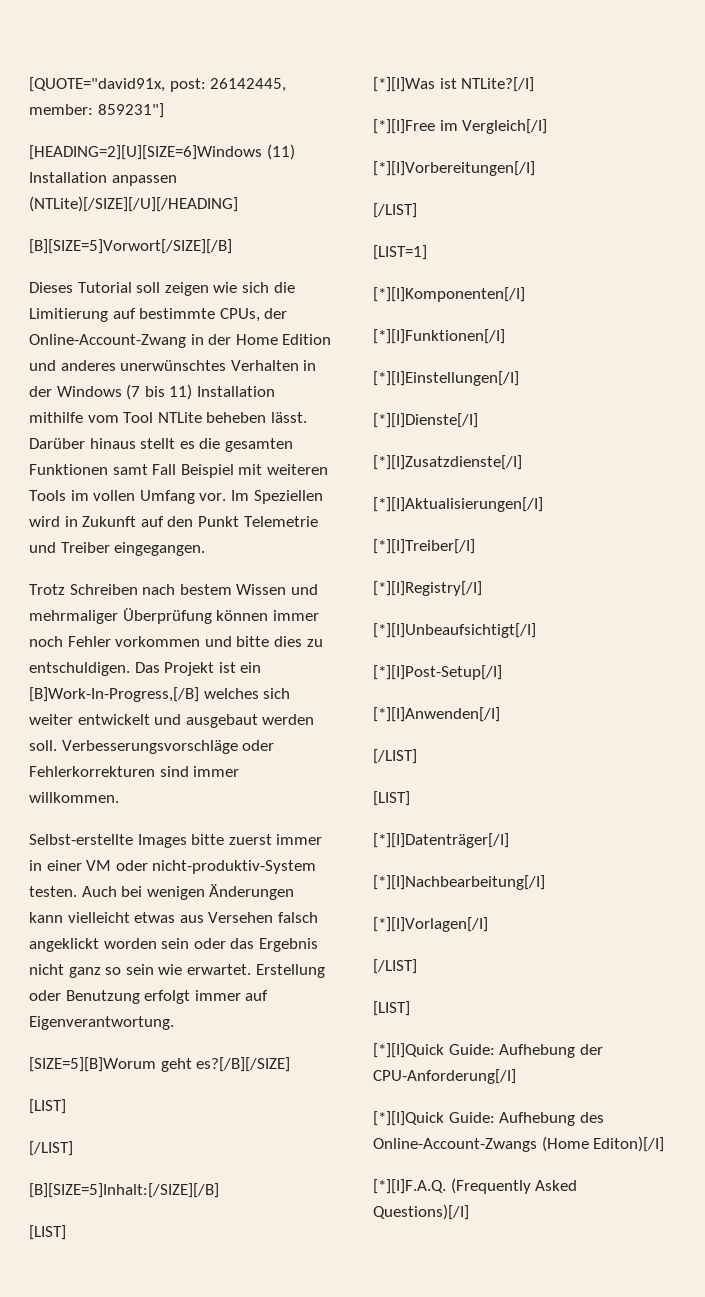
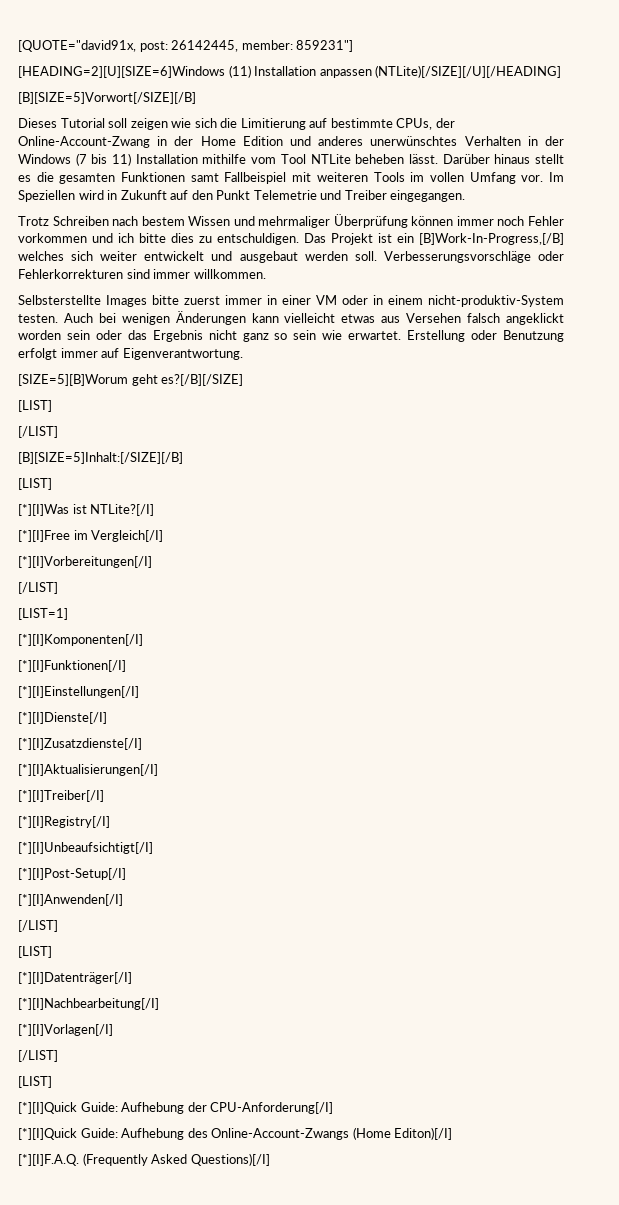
[152,464,234,478] Fall Beispiel -> [224,172,287,184] Fallbeispiel
(232, 641) none -> [118,233,134,243] ich
[29,834,133,845] Selbst-erstellte -> [18,295,101,305] Selbsterstellte
(148, 865) none -> [373,295,423,305] in einem

